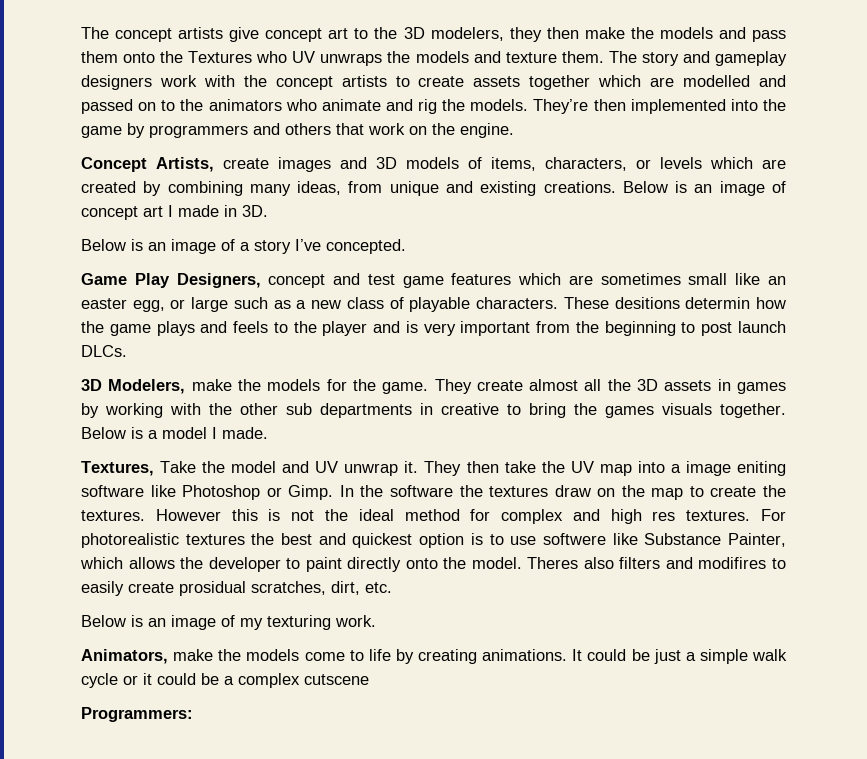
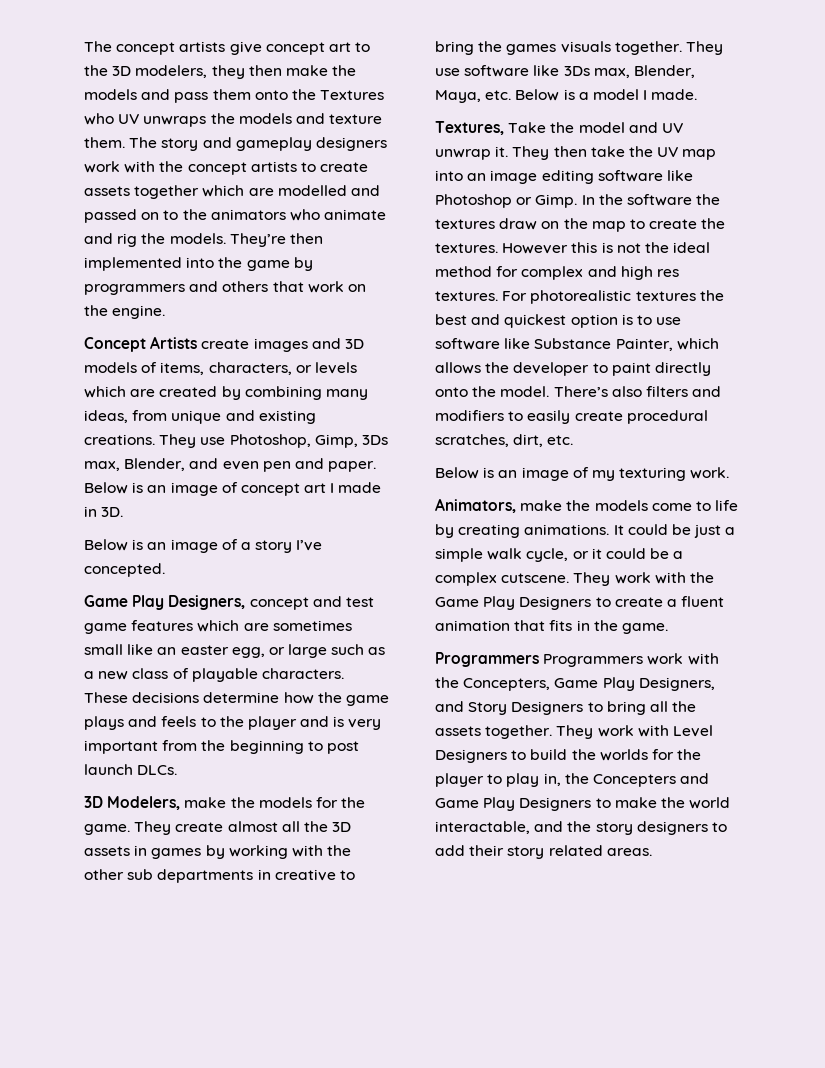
[156,157,214,172] Artists, -> [150,336,198,349] Artists
(616, 187) none -> [159,434,388,448] [84,458,377,472] They use Photoshop, Gimp, 3Ds max, Blender, and even pen and paper.
[614,297,751,309] desitions determin -> [132,692,280,703] decisions determine
(786, 410) none -> [685,41,723,55] [435,65,695,78] [435,90,512,103] They use software like 3Ds max, Blender, Maya, etc.
[670,461,786,476] a image eniting -> [467,170,594,184] an image editing
[542,533,606,545] softwere -> [435,338,500,350] software
[527,557,579,569] Theres -> [553,386,608,397] There’s
[698,557,767,569] modifires -> [435,410,504,421] modifiers
[179,581,246,596] prosidual -> [626,410,708,424] procedural
[81,673,118,688] cycle -> [526,548,569,562] cycle,
[304,674,369,685] [81,707,193,722] cutscene // Programmers: -> [501,572,714,586] [435,596,725,610] [435,620,668,634] [435,652,719,667] [435,677,715,691] [435,701,697,715] [435,725,713,739] [435,749,702,763] [435,773,710,787] [435,797,731,811] [435,821,727,835] [435,845,652,859] cutscene. They work with the Game Play Designers to create a fluent animation that fits in the game. // Programmers Programmers work with the Concepters, Game Play Designers, and Story Designers to bring all the assets together. They work with Level Designers to build the worlds for the player to play in, the Concepters and Game Play Designers to make the world interactable, and the story designers to add their story related areas.

